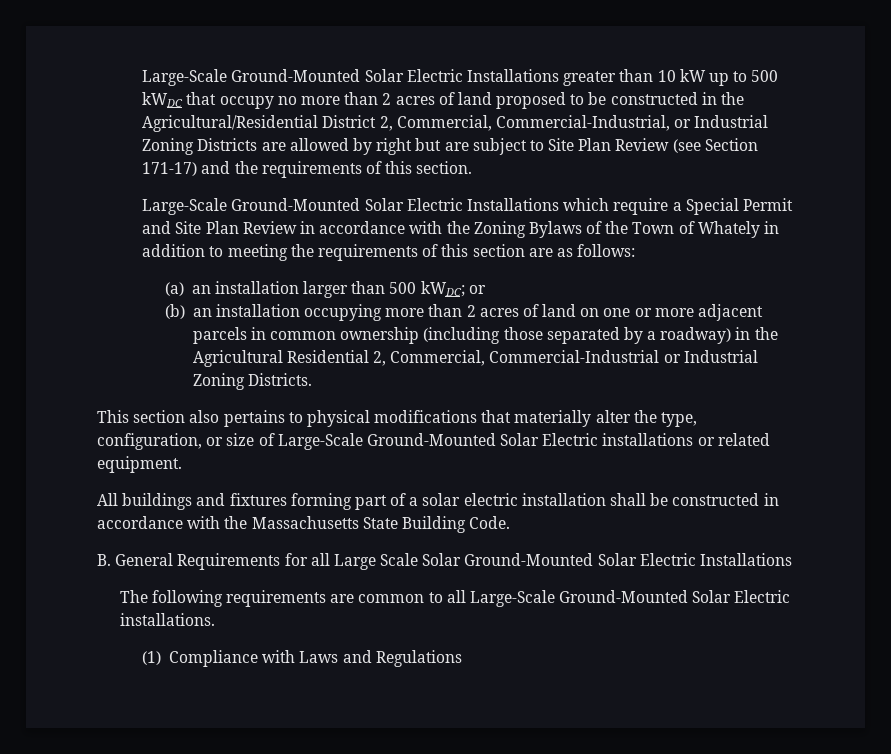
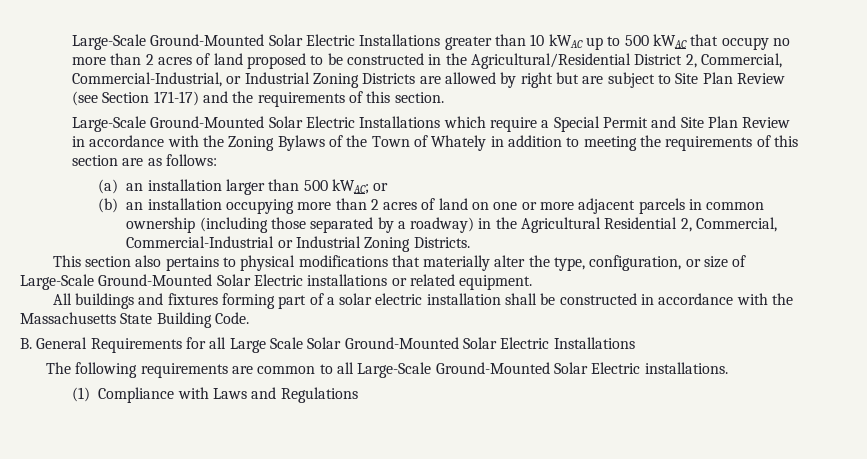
[679,69,706,82] kW -> [548,34,583,48] kWAC
[142,92,184,107] kWDC -> [652,34,687,48] kWAC
[420,281,465,297] kWDC; -> [331,179,369,194] kWAC;

